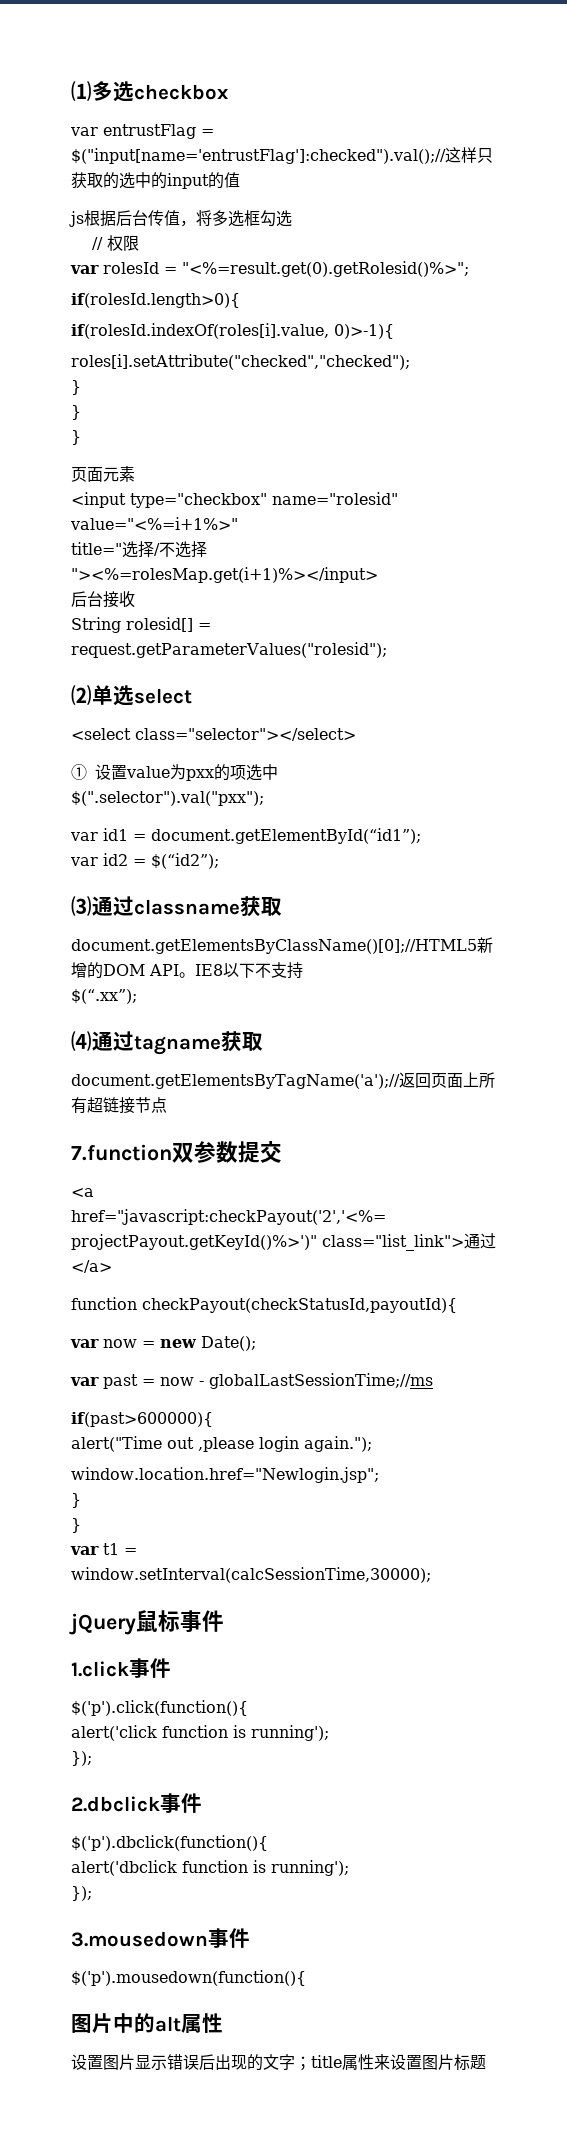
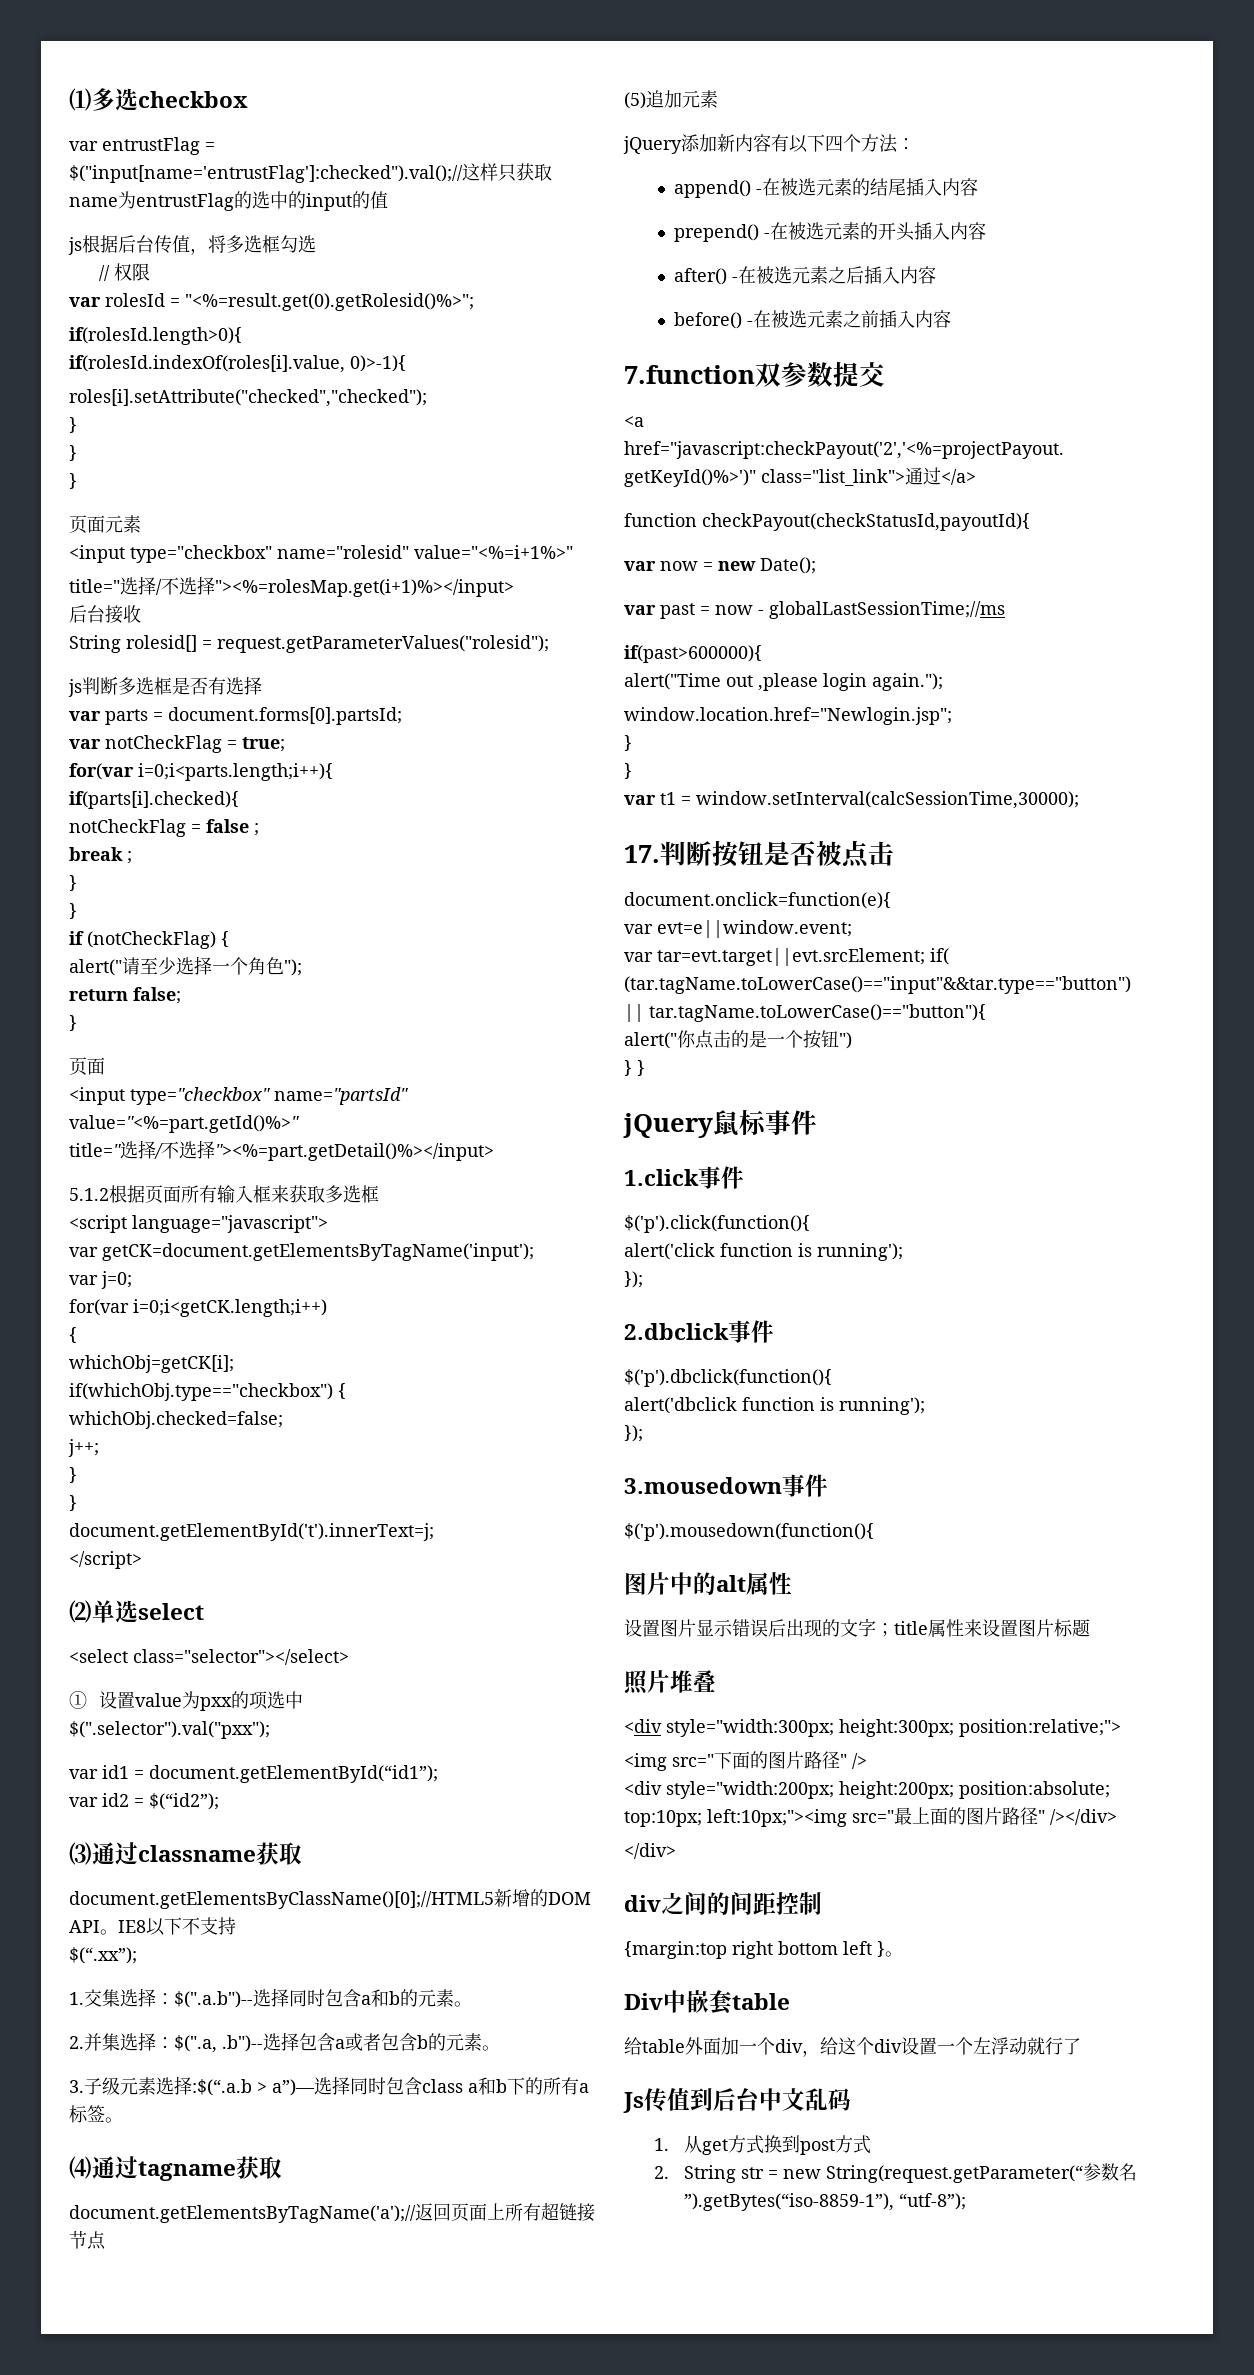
(103, 180) none -> [69,191,234,211] name为entrustFlag
(387, 650) none -> [68,676,262,697] [69,707,402,725] [69,735,285,753] [69,763,333,781] [69,791,239,809] [69,819,259,837] [69,847,132,864] [69,875,77,891] [69,903,77,919] [69,931,229,949] [69,956,302,976] [69,987,181,1004] [69,1015,77,1031] [69,1057,105,1076] [69,1087,409,1105] [69,1115,300,1133] [69,1140,494,1161] [69,1185,379,1204] [69,1215,328,1233] [69,1243,534,1261] [69,1271,132,1289] [69,1299,327,1317] [69,1327,77,1343] [69,1355,234,1373] [69,1383,346,1401] [69,1411,283,1429] [68,1439,99,1457] [69,1467,77,1483] [69,1495,77,1511] [69,1523,434,1541] [69,1551,142,1569] // js判断多选框是否有选择 // var parts = document.forms[0].partsId; // var notCheckFlag = true; // for(var i=0;i<parts.length;i++){ // if(parts[i].checked){ // notCheckFlag = false ; // break ; // } // } // if (notCheckFlag) { // alert("请至少选择一个角色"); // return false; // } // 页面 // <input type="checkbox" name="partsId" value="<%=part.getId()%>" // title="选择/不选择"><%=part.getDetail()%></input> // 5.1.2根据页面所有输入框来获取多选框 // <script language="javascript"> // var getCK=document.getElementsByTagName('input'); // var j=0; // for(var i=0;i<getCK.length;i++) // { // whichObj=getCK[i]; // if(whichObj.type=="checkbox") { // whichObj.checked=false; // j++; // } // } // document.getElementById('t').innerText=j; // </script>
(137, 996) none -> [69,1988,472,2008] [69,2032,500,2053] [69,2076,589,2096] [69,2105,123,2123] // 1.交集选择：$(".a.b")--选择同时包含a和b的元素。 // 2.并集选择：$(".a, .b")--选择包含a或者包含b的元素。 // 3.子级元素选择:$(“.a.b > a”)—选择同时包含class a和b下的所有a标签。
(167, 1105) none -> [624,90,718,109] [623,134,915,154] [673,178,978,198] [673,222,986,242] [673,266,936,285] [673,310,951,329] // (5)追加元素 // jQuery添加新内容有以下四个方法： // append() -在被选元素的结尾插入内容 // prepend() -在被选元素的开头插入内容 // after() -在被选元素之后插入内容 // before() -在被选元素之前插入内容
(431, 1575) none -> [624,840,894,868] [624,892,891,909] [624,920,852,938] [624,948,949,966] [624,976,1131,994] [624,1004,986,1022] [624,1030,852,1049] [624,1060,645,1076] // 17.判断按钮是否被点击 // document.onclick=function(e){ // var evt=e||window.event; // var tar=evt.target||evt.srcElement; if( (tar.tagName.toLowerCase()=="input"&&tar.type=="button") || tar.tagName.toLowerCase()=="button"){ // alert("你点击的是一个按钮") // } }
(486, 2062) none -> [624,1670,716,1695] [624,1719,1121,1737] [624,1751,867,1771] [624,1781,1110,1799] [624,1807,1117,1827] [624,1843,676,1859] [624,1892,822,1915] [624,1941,903,1959] [624,1990,790,2014] [624,2037,1081,2057] [623,2088,851,2113] [653,2135,871,2155] [653,2163,1137,2183] [683,2193,966,2211] // 照片堆叠 // <div style="width:300px; height:300px; position:relative;"> // <img src="下面的图片路径" /> // <div style="width:200px; height:200px; position:absolute; top:10px; left:10px;"><img src="最上面的图片路径" /></div> // </div> // div之间的间距控制 // {margin:top right bottom left }。 // Div中嵌套table // 给table外面加一个div，给这个div设置一个左浮动就行了 // Js传值到后台中文乱码 // 1.从get方式换到post方式 // 2. String str = new String(request.getParameter(“参数名”).getBytes(“iso-8859-1”), “utf-8”);

